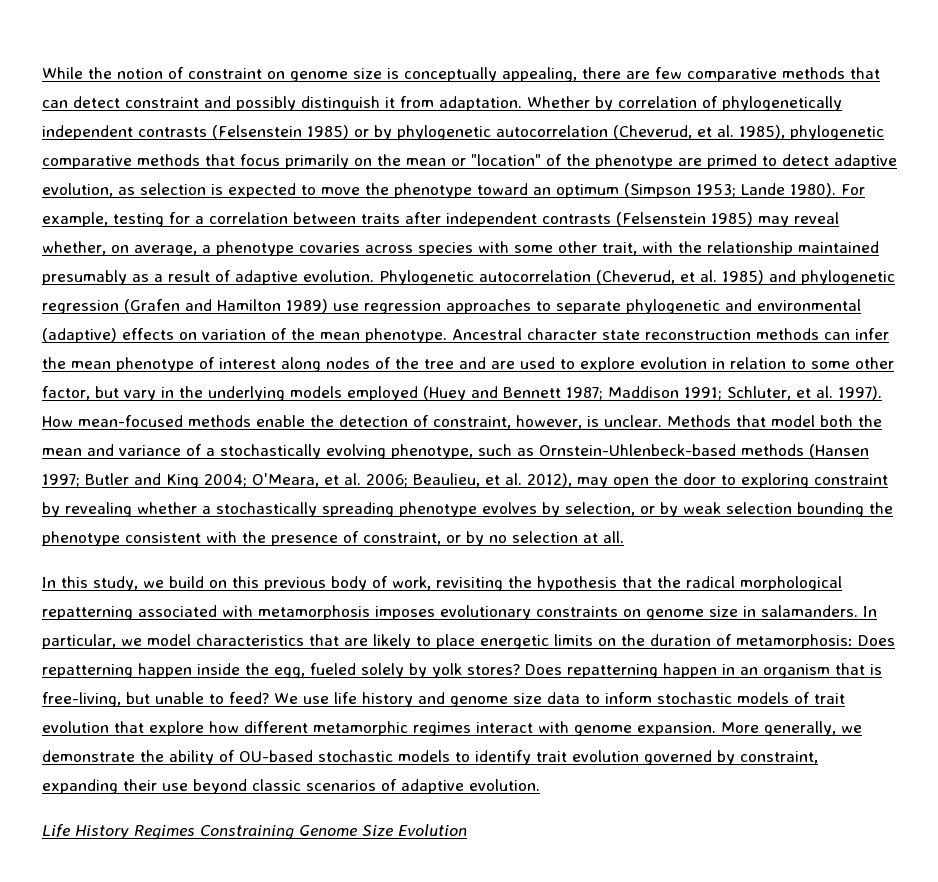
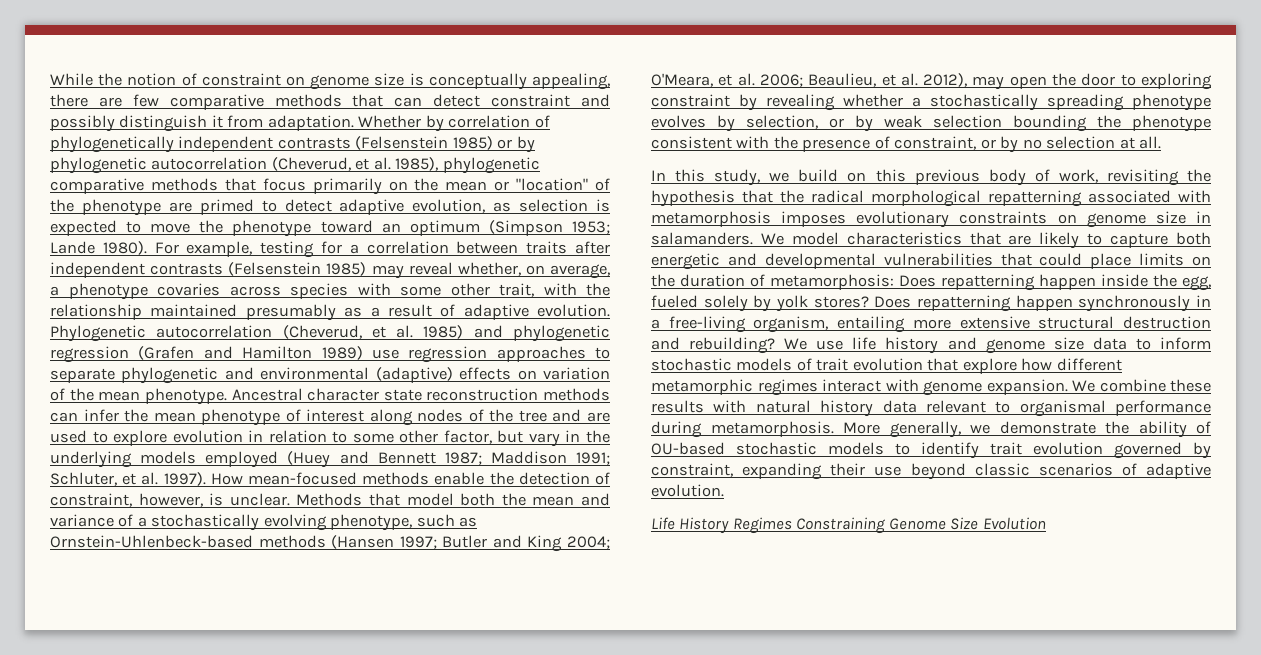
[863,606,877,617] [42,634,142,649] In particular, we -> [760,233,784,245] We
[436,634,549,649] place energetic -> [1110,232,1211,248] [651,253,1132,270] capture both energetic and developmental vulnerabilities that could place
[722,663,882,678] [42,692,269,707] in an organism that is free-living, but unable to feed? -> [1078,295,1211,312] [651,316,1211,333] [651,337,776,354] synchronously in a free-living organism, entailing more extensive structural destruction and rebuilding?
(716, 729) none -> [1072,379,1211,392] [651,400,1211,417] [651,421,834,438] We combine these results with natural history data relevant to organismal performance during metamorphosis.

